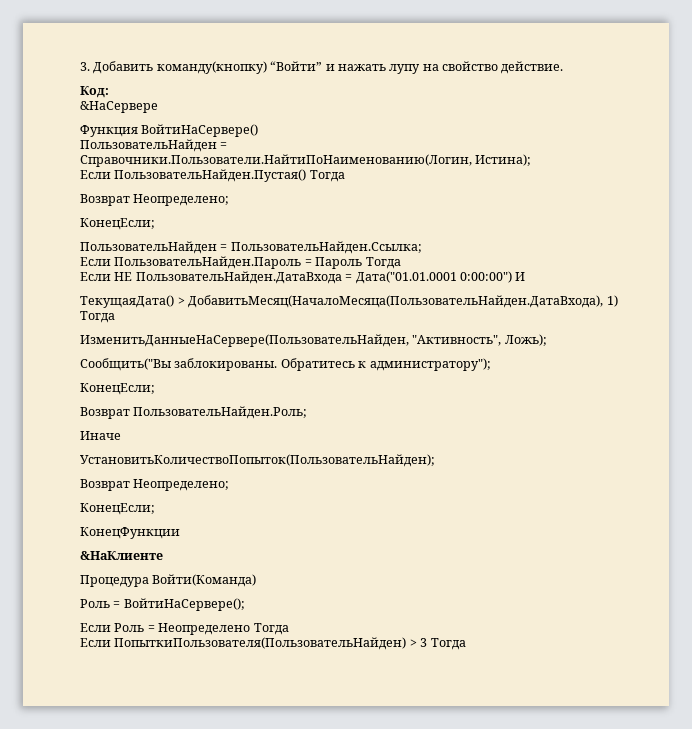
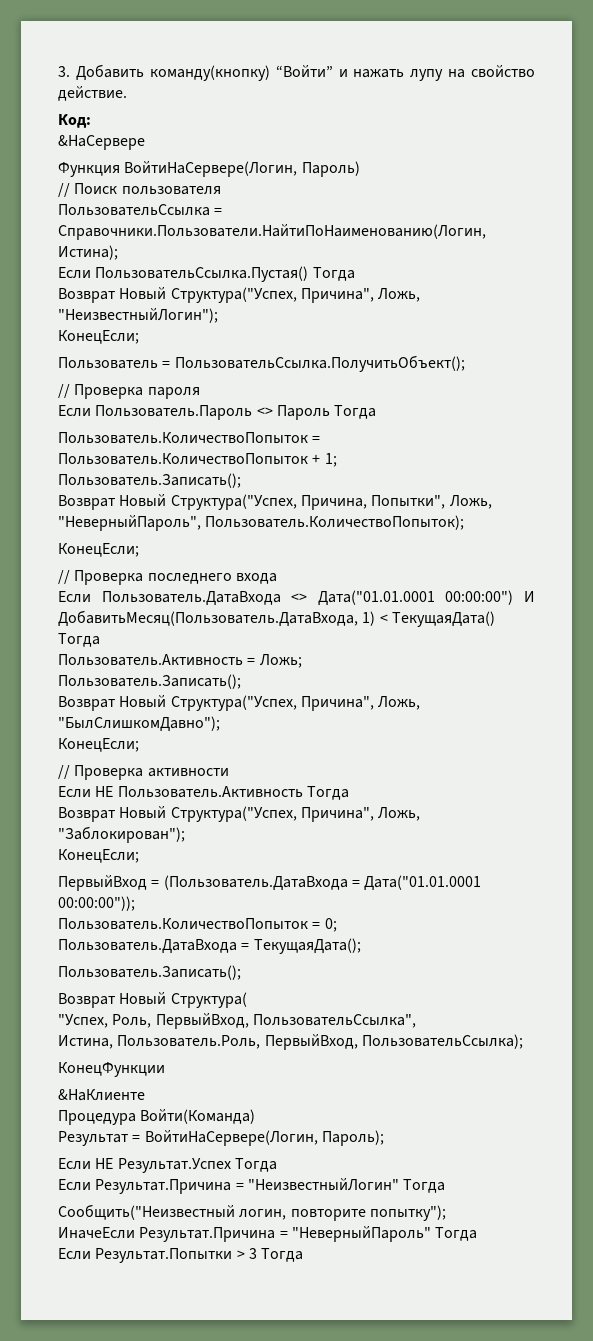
[141,124,259,137] [80,139,217,152] ВойтиНаСервере() // ПользовательНайден -> [124,161,360,177] [58,183,221,197] [58,204,210,216] ВойтиНаСервере(Логин, Пароль) // // Поиск пользователя // ПользовательСсылка
[114,169,345,182] [80,194,230,206] [80,218,155,230] [80,241,422,254] [80,256,312,269] ПользовательНайден.Пустая() Тогда // Возврат Неопределено; // КонецЕсли; // ПользовательНайден = ПользовательНайден.Ссылка; // Если ПользовательНайден.Пароль = -> [95,266,355,282] [58,287,421,303] [58,308,218,323] [58,330,139,344] [58,355,465,372] [58,384,200,399] [58,405,273,420] ПользовательСсылка.Пустая() Тогда // Возврат Новый Структура("Успех, Причина", Ложь, "НеизвестныйЛогин"); // КонецЕсли; // Пользователь = ПользовательСсылка.ПолучитьОбъект(); // // Проверка пароля // Если Пользователь.Пароль <>
[80,271,526,284] [80,295,618,308] [80,311,115,323] [80,334,547,347] [80,358,491,371] [80,383,155,395] [80,406,308,419] [80,431,121,440] [80,454,435,467] [80,479,230,491] [80,503,155,515] [80,527,180,539] [80,551,163,560] [80,574,257,587] [80,598,245,611] [80,623,289,635] [80,637,407,650] Если НЕ ПользовательНайден.ДатаВхода = Дата("01.01.0001 0:00:00") И // ТекущаяДата() > ДобавитьМесяц(НачалоМесяца(ПользовательНайден.ДатаВхода), 1) Тогда // ИзменитьДанныеНаСервере(ПользовательНайден, "Активность", Ложь); // Сообщить("Вы заблокированы. Обратитесь к администратору"); // КонецЕсли; // Возврат ПользовательНайден.Роль; // Иначе // УстановитьКоличествоПопыток(ПользовательНайден); // Возврат Неопределено; // КонецЕсли; // КонецФункции // &НаКлиенте // Процедура Войти(Команда) // Роль = ВойтиНаСервере(); // Если Роль = Неопределено Тогда // Если ПопыткиПользователя(ПользовательНайден) -> [58,432,321,444] [58,453,337,467] [58,473,241,488] [58,494,492,510] [58,515,465,531] [58,543,139,557] [58,570,277,585] [58,590,535,606] [58,610,495,627] [58,633,100,647] [58,654,302,668] [58,674,241,689] [58,695,421,711] [58,716,220,732] [58,738,139,752] [58,765,229,780] [58,786,349,800] [58,806,421,822] [58,826,185,843] [58,849,139,863] [58,875,482,891] [58,896,135,911] [58,918,337,932] [58,938,361,954] [58,965,241,980] [58,992,247,1008] [58,1013,416,1029] [58,1034,523,1050] [58,1062,165,1077] [58,1089,145,1101] [58,1109,256,1125] [58,1130,384,1146] [58,1158,277,1173] [58,1178,446,1194] [58,1204,446,1221] [58,1226,478,1242] [58,1248,233,1263] Пользователь.КоличествоПопыток = Пользователь.КоличествоПопыток + 1; // Пользователь.Записать(); // Возврат Новый Структура("Успех, Причина, Попытки", Ложь, "НеверныйПароль", Пользователь.КоличествоПопыток); // КонецЕсли; // // Проверка последнего входа // Если Пользователь.ДатаВхода <> Дата("01.01.0001 00:00:00") И ДобавитьМесяц(Пользователь.ДатаВхода, 1) < ТекущаяДата() Тогда // Пользователь.Активность = Ложь; // Пользователь.Записать(); // Возврат Новый Структура("Успех, Причина", Ложь, "БылСлишкомДавно"); // КонецЕсли; // // Проверка активности // Если НЕ Пользователь.Активность Тогда // Возврат Новый Структура("Успех, Причина", Ложь, "Заблокирован"); // КонецЕсли; // ПервыйВход = (Пользователь.ДатаВхода = Дата("01.01.0001 00:00:00")); // Пользователь.КоличествоПопыток = 0; // Пользователь.ДатаВхода = ТекущаяДата(); // Пользователь.Записать(); // Возврат Новый Структура( // "Успех, Роль, ПервыйВход, ПользовательСсылка", // Истина, Пользователь.Роль, ПервыйВход, ПользовательСсылка); // КонецФункции // &НаКлиенте // Процедура Войти(Команда) // Результат = ВойтиНаСервере(Логин, Пароль); // Если НЕ Результат.Успех Тогда // Если Результат.Причина = "НеизвестныйЛогин" Тогда // Сообщить("Неизвестный логин, повторите попытку"); // ИначеЕсли Результат.Причина = "НеверныйПароль" Тогда // Если Результат.Попытки

